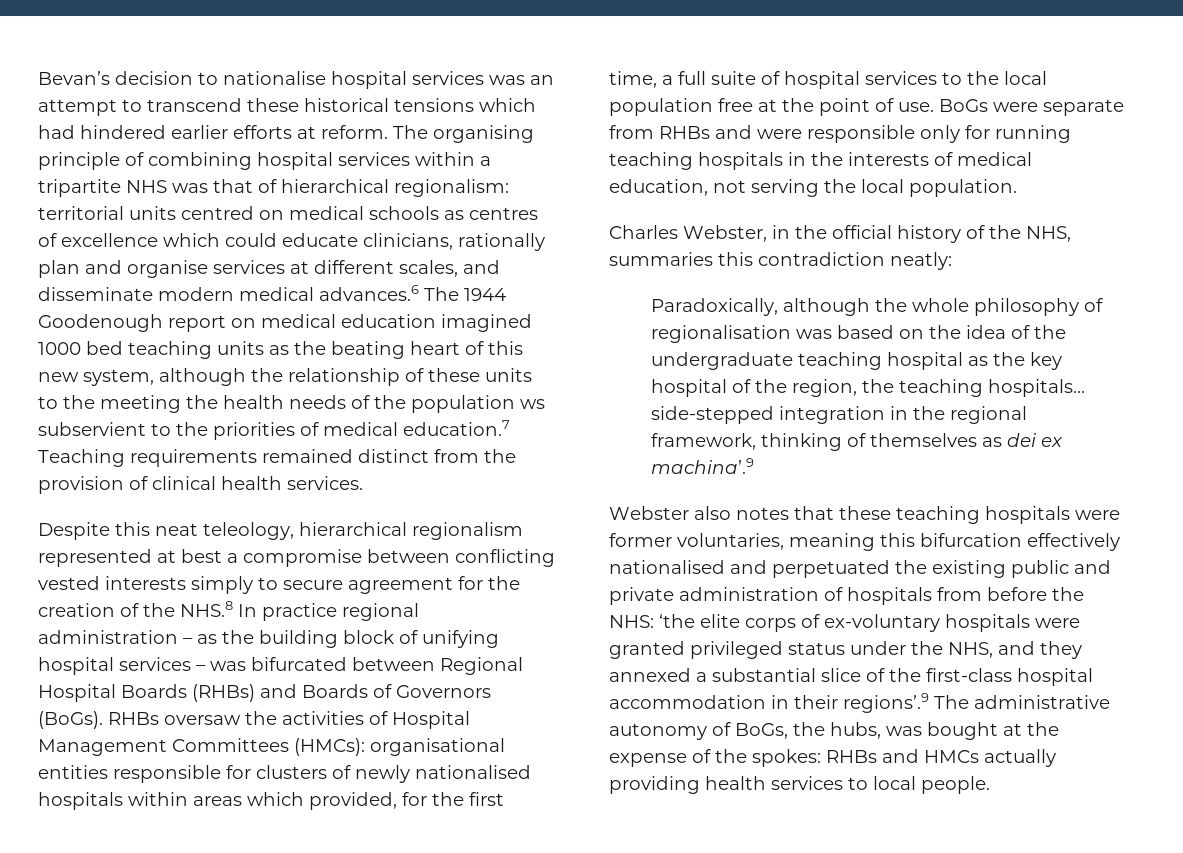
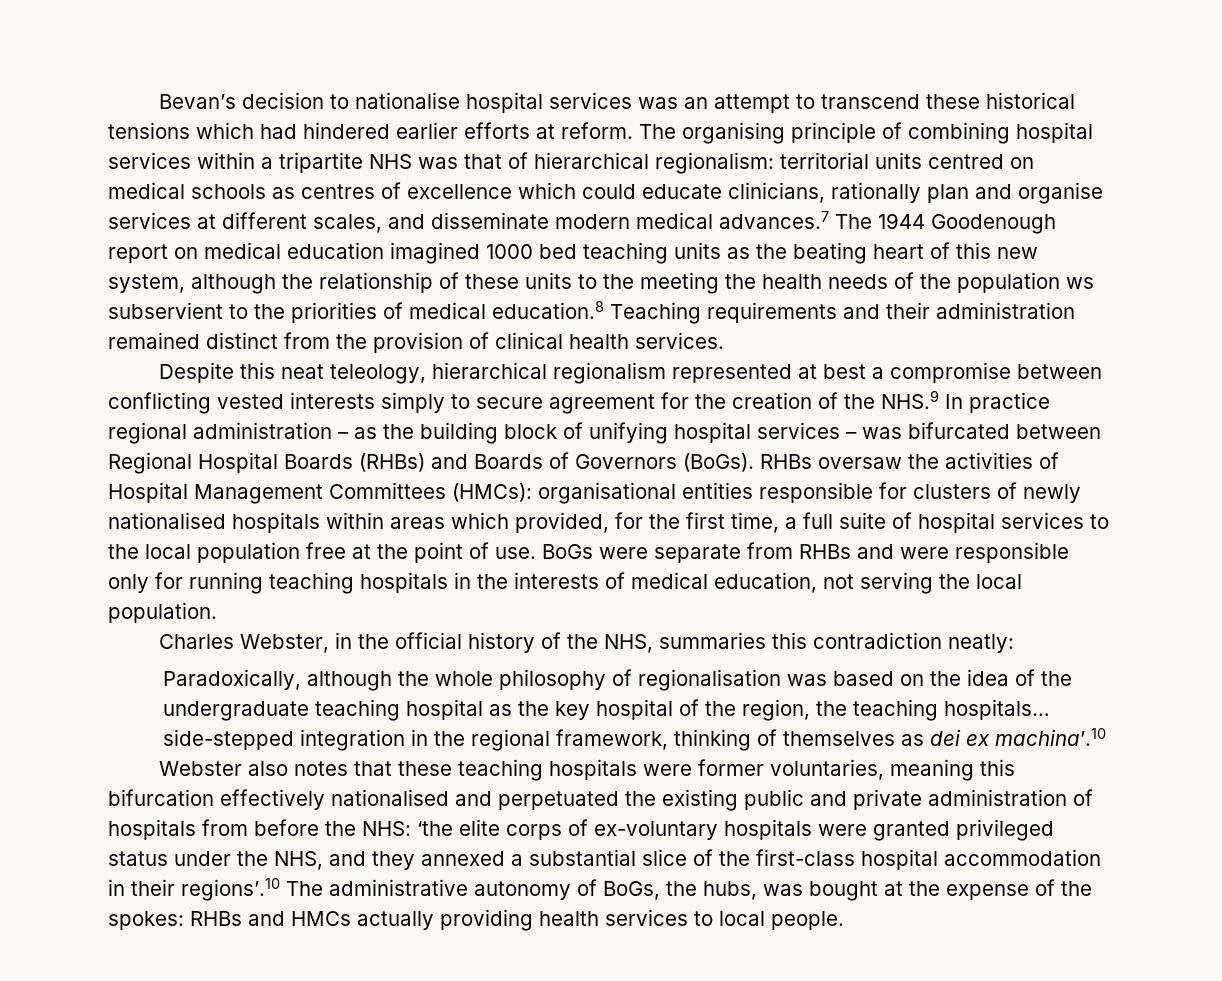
[319,285,419,301] advances.6 -> [719,211,829,229] advances.7
[403,420,510,436] education.7 -> [492,301,604,319] education.8
(257, 458) none -> [843,302,1075,319] and their administration
[180,601,233,617] NHS.8 -> [881,390,939,409] NHS.9
[651,458,755,474] machina’.9 -> [994,728,1106,746] machina’.10
[843,693,929,713] regions’.9 -> [181,878,280,901] regions’.10

